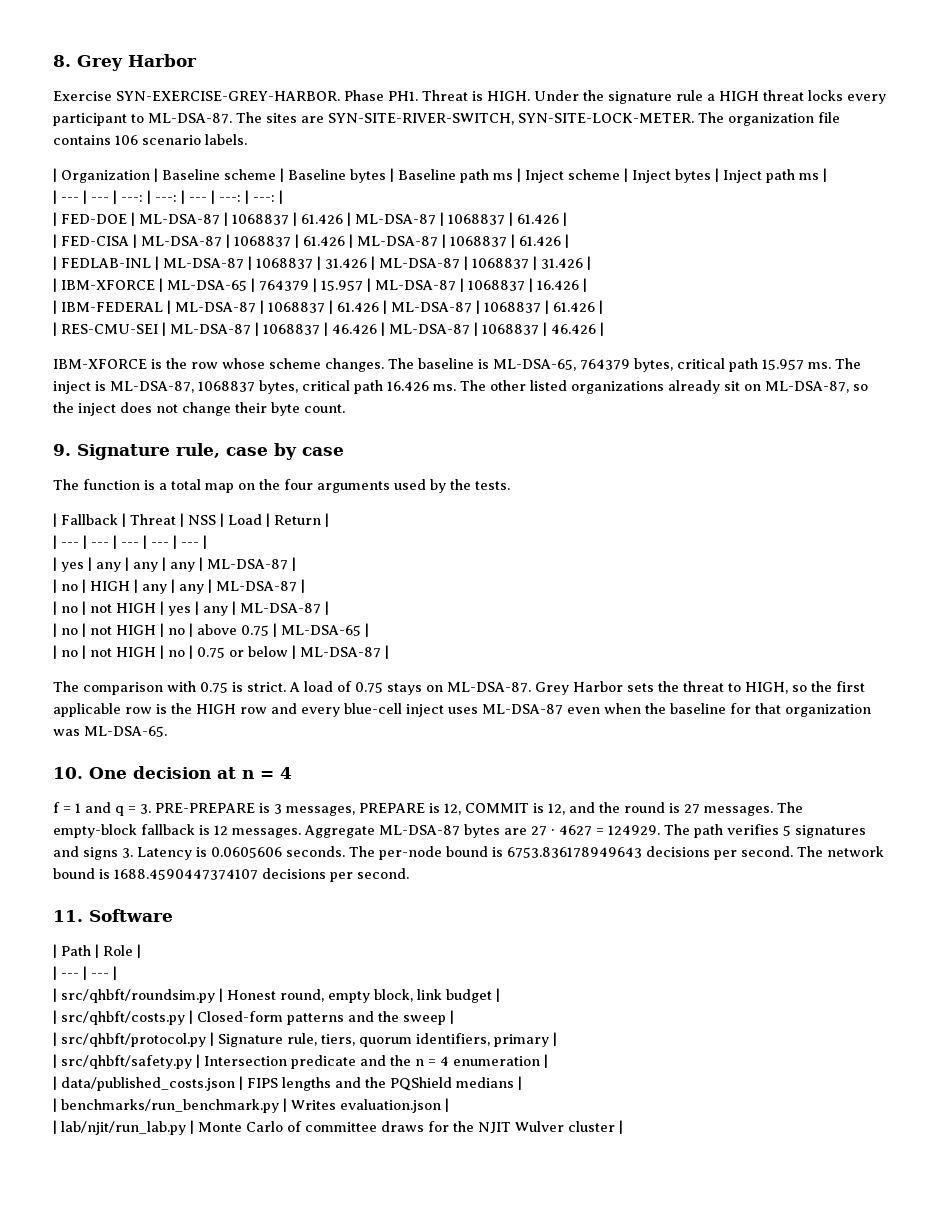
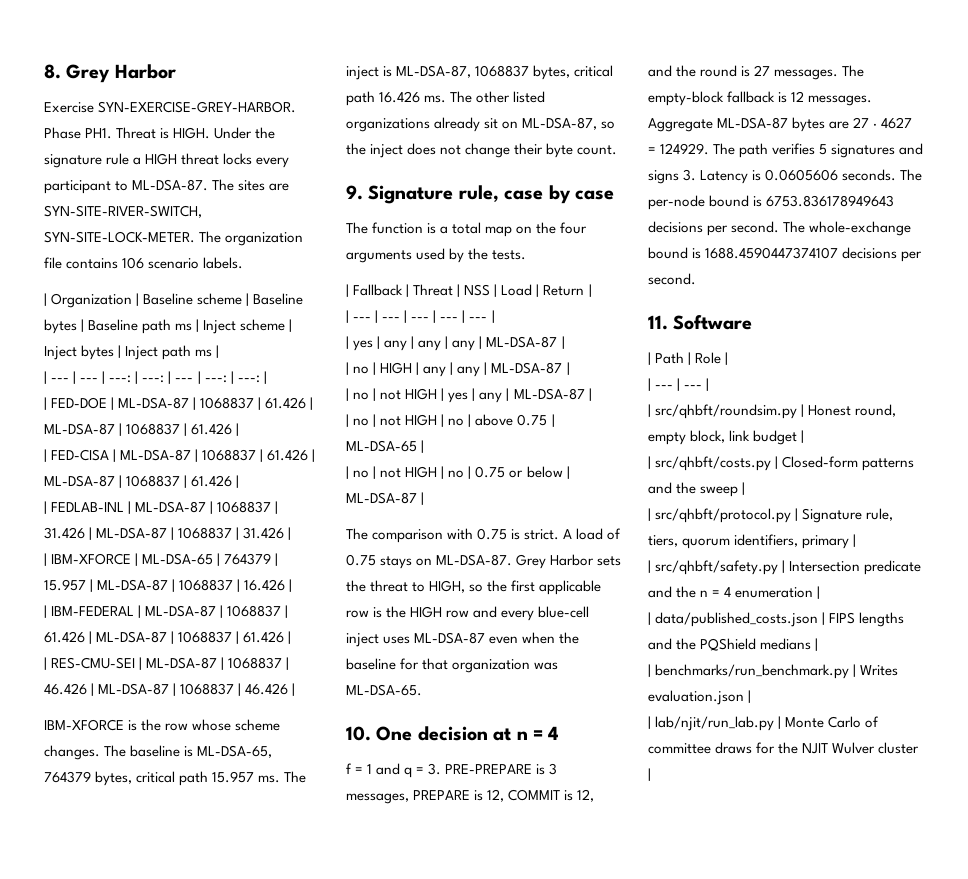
[827,846,884,857] network -> [809,221,912,236] whole-exchange

